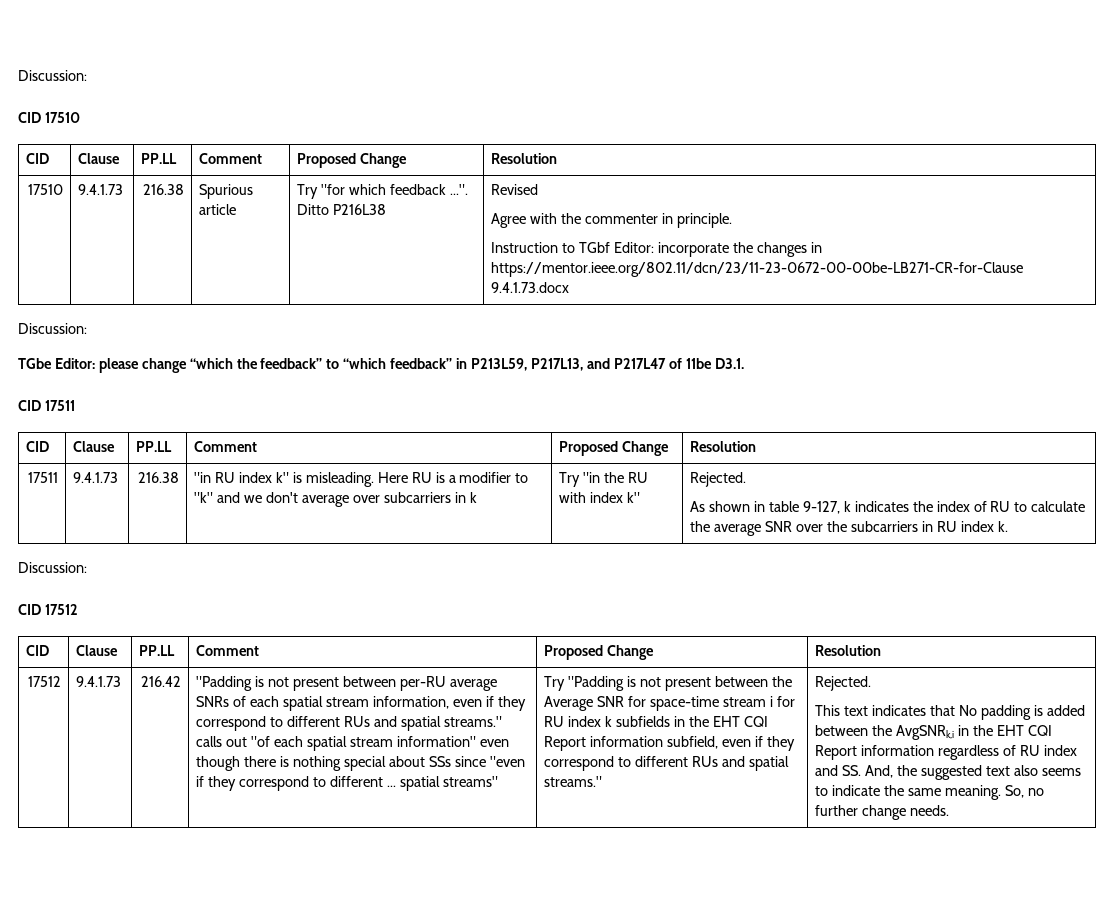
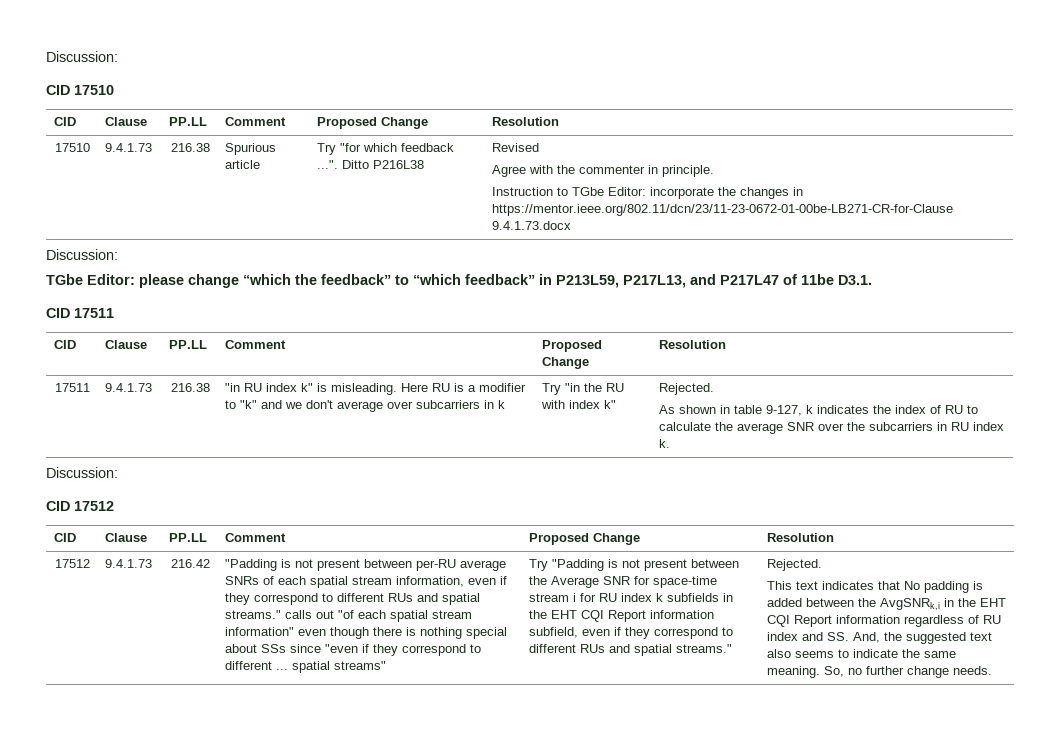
[579,242,611,253] TGbf -> [571,187,604,196] TGbe
[491,262,1024,277] https://mentor.ieee.org/802.11/dcn/23/11-23-0672-00-00be-LB271-CR-for-Clause -> [491,204,953,216] https://mentor.ieee.org/802.11/dcn/23/11-23-0672-01-00be-LB271-CR-for-Clause

